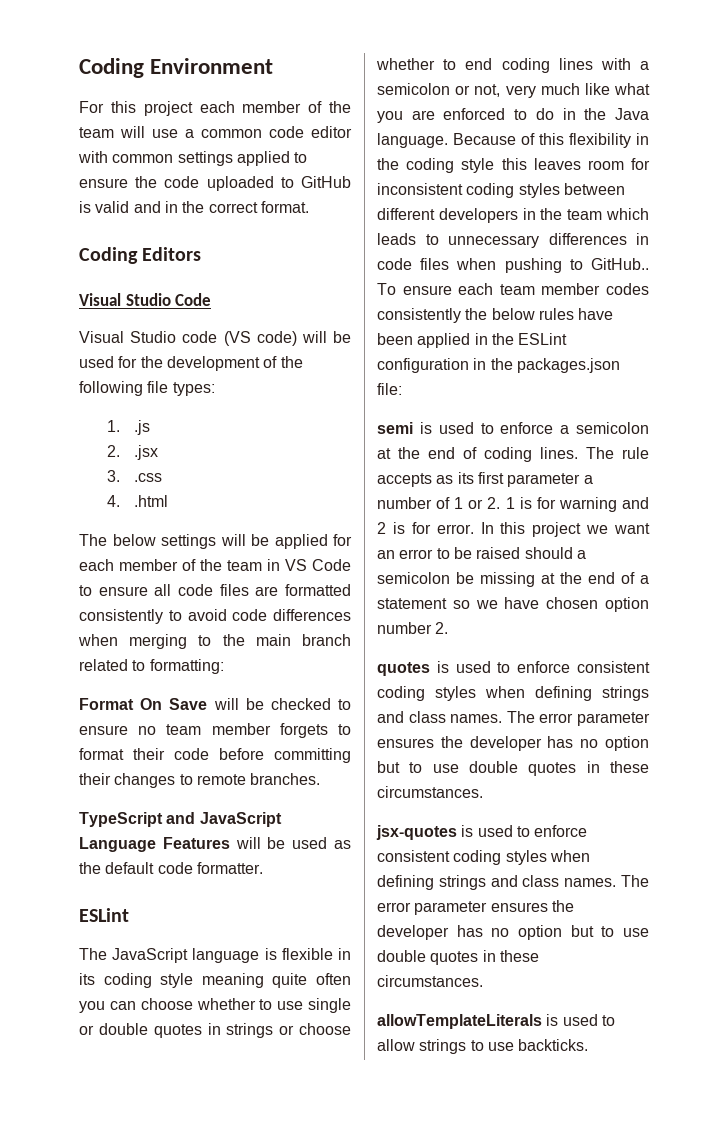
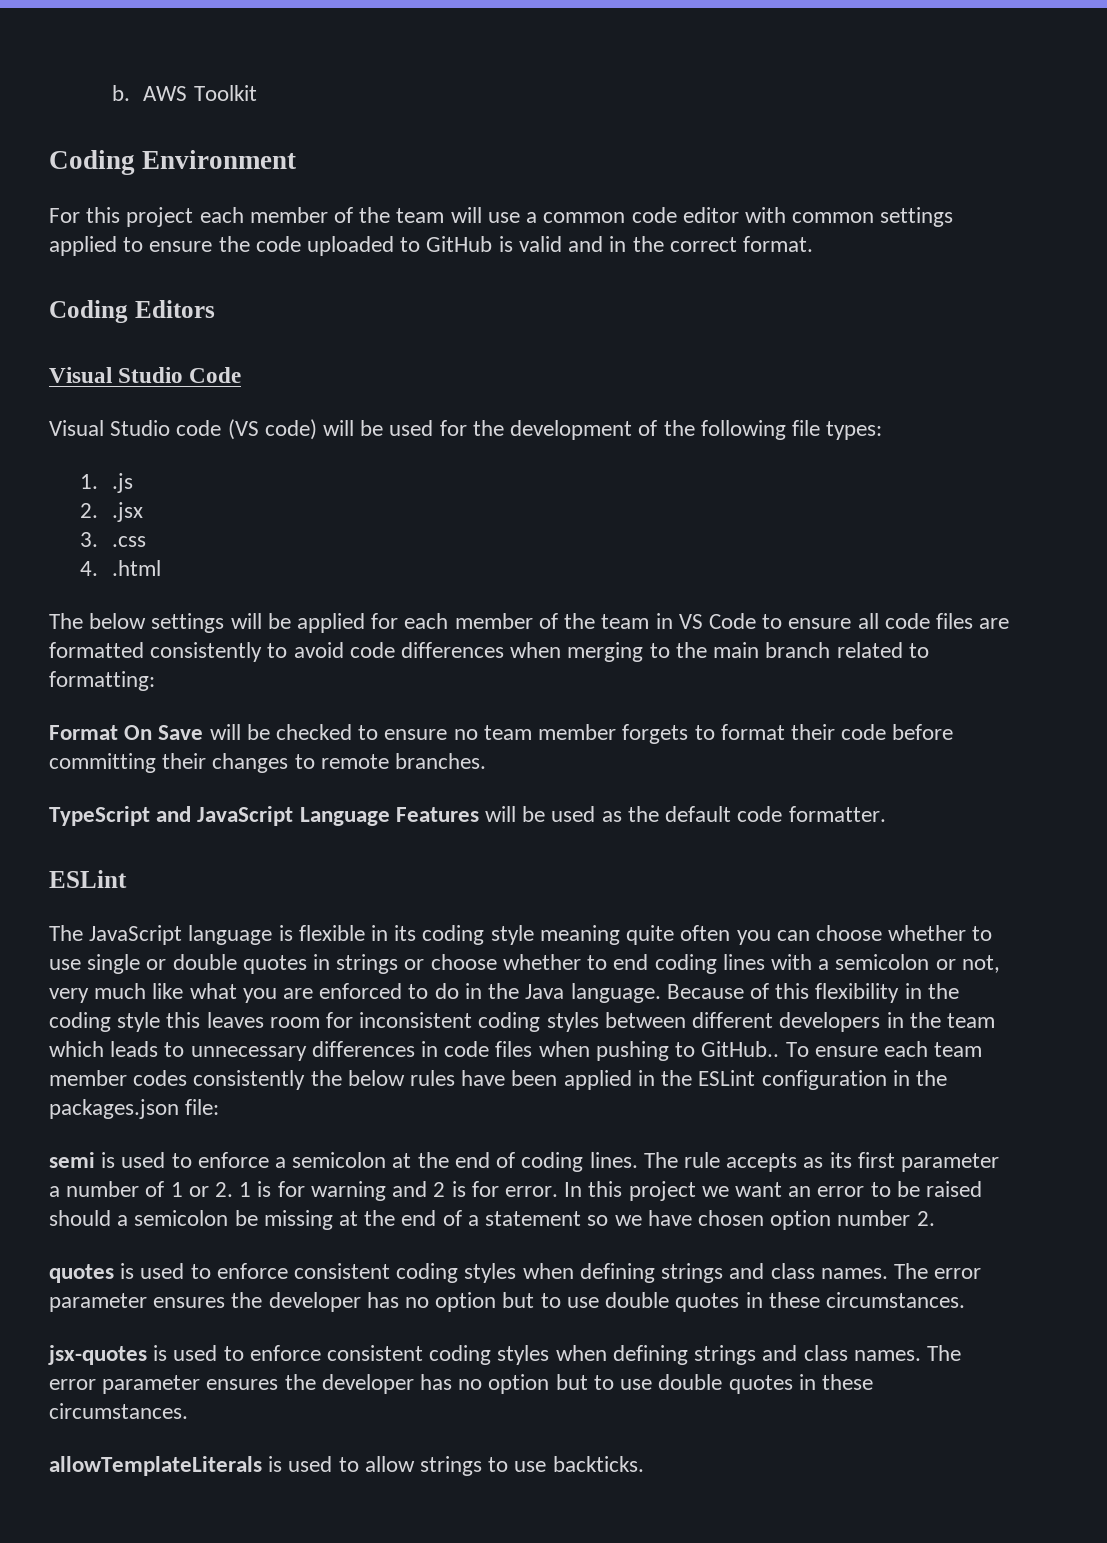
(79, 68) none -> [111,85,257,101] b. AWS Toolkit //

